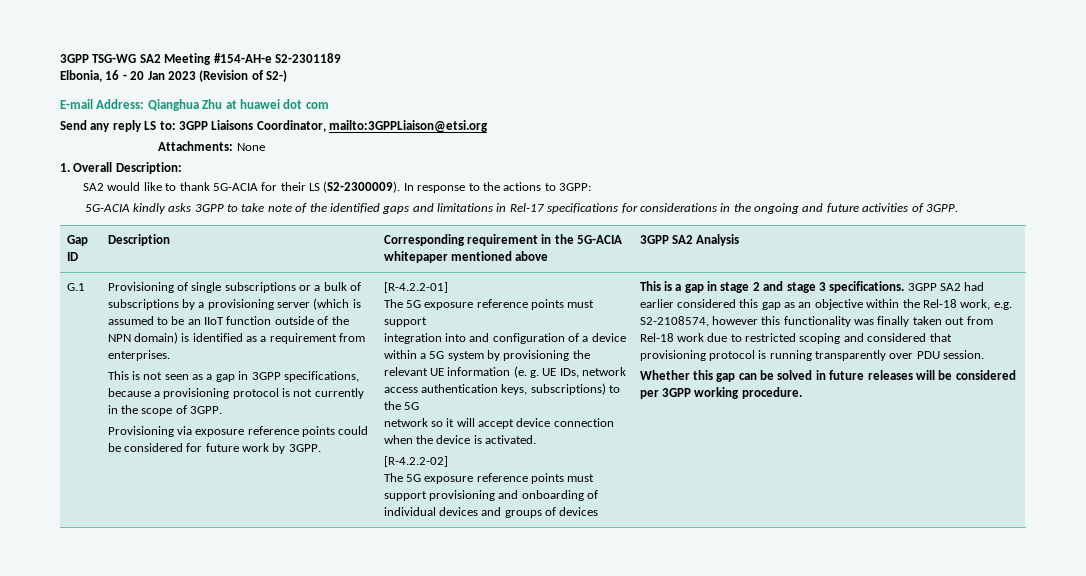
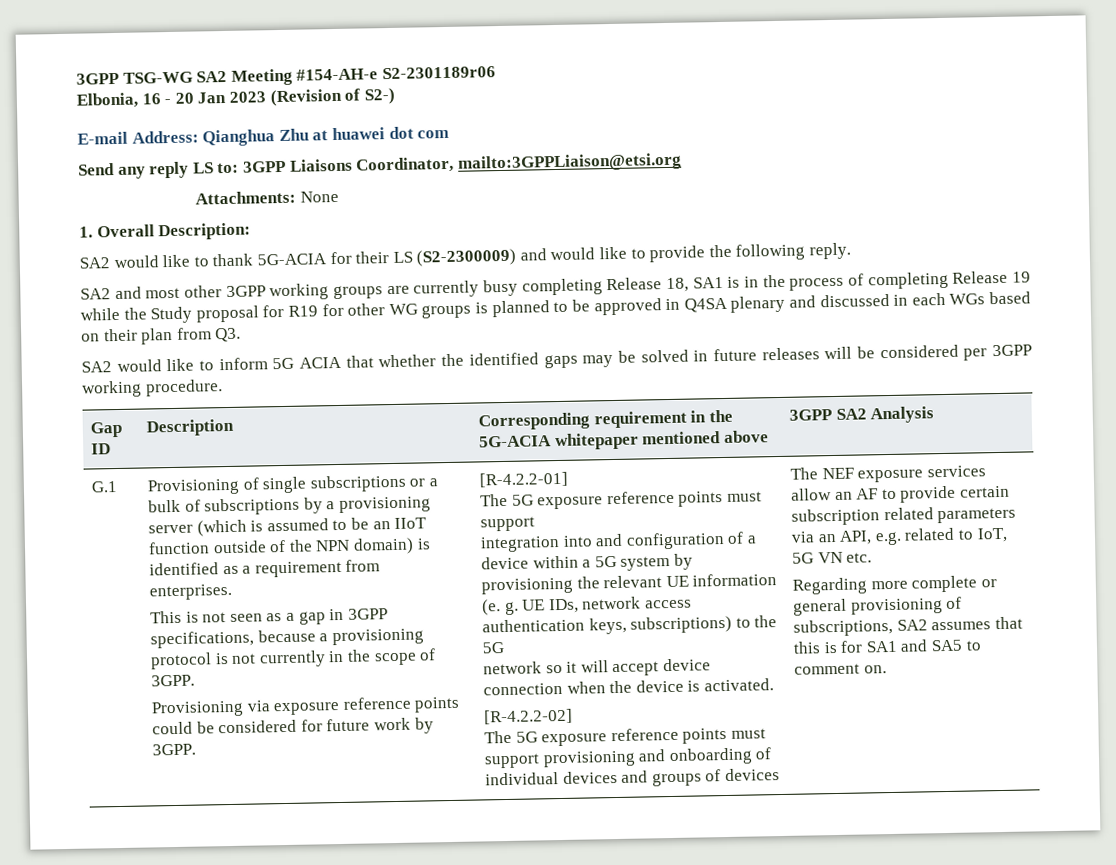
[274,53,341,63] S2-2301189 -> [381,66,496,80] S2-2301189r06
[323,181,592,193] [84,203,958,214] (S2-2300009). In response to the actions to 3GPP: // 5G-ACIA kindly asks 3GPP to take note of the identified gaps and limitations in Rel-17 specifications for considerations in the ongoing and future activities of 3GPP. -> [416,242,852,267] [80,270,1031,301] [80,291,1031,324] [81,327,242,345] [81,344,1032,373] [81,379,223,398] (S2-2300009) and would like to provide the following reply. // SA2 and most other 3GPP working groups are currently busy completing Release 18, SA1 is in the process of completing Release 19 while the Study proposal for R19 for other WG groups is planned to be approved in Q4SA plenary and discussed in each WGs based on their plan from Q3. // SA2 would like to inform 5G ACIA that whether the identified gaps may be solved in future releases will be considered per 3GPP working procedure.
[639,281,985,293] [639,299,1012,310] [639,316,993,327] [639,333,952,344] [639,350,985,361] [639,370,1016,382] [639,387,802,399] This is a gap in stage 2 and stage 3 specifications. 3GPP SA2 had earlier considered this gap as an objective within the Rel-18 work, e.g. S2-2108574, however this functionality was finally taken out from Rel-18 work due to restricted scoping and considered that provisioning protocol is running transparently over PDU session. // Whether this gap can be solved in future releases will be considered per 3GPP working procedure. -> [790,465,986,483] [791,485,1010,503] [791,507,1017,526] [791,527,1008,546] [792,551,873,564] [792,575,997,595] [793,596,963,616] [793,616,1023,637] [793,639,982,654] [794,663,887,675] The NEF exposure services allow an AF to provide certain subscription related parameters via an API, e.g. related to IoT, 5G VN etc. // Regarding more complete or general provisioning of subscriptions, SA2 assumes that this is for SA1 and SA5 to comment on.

